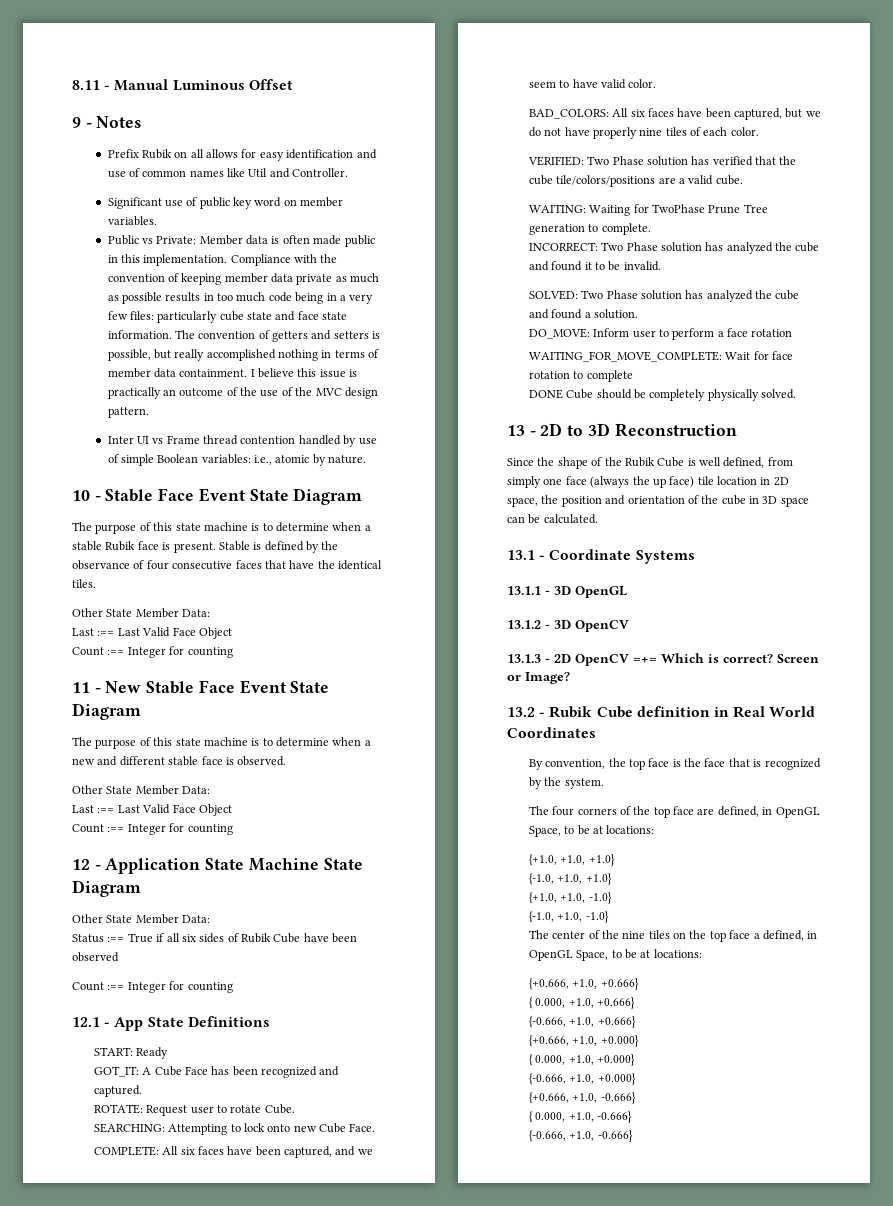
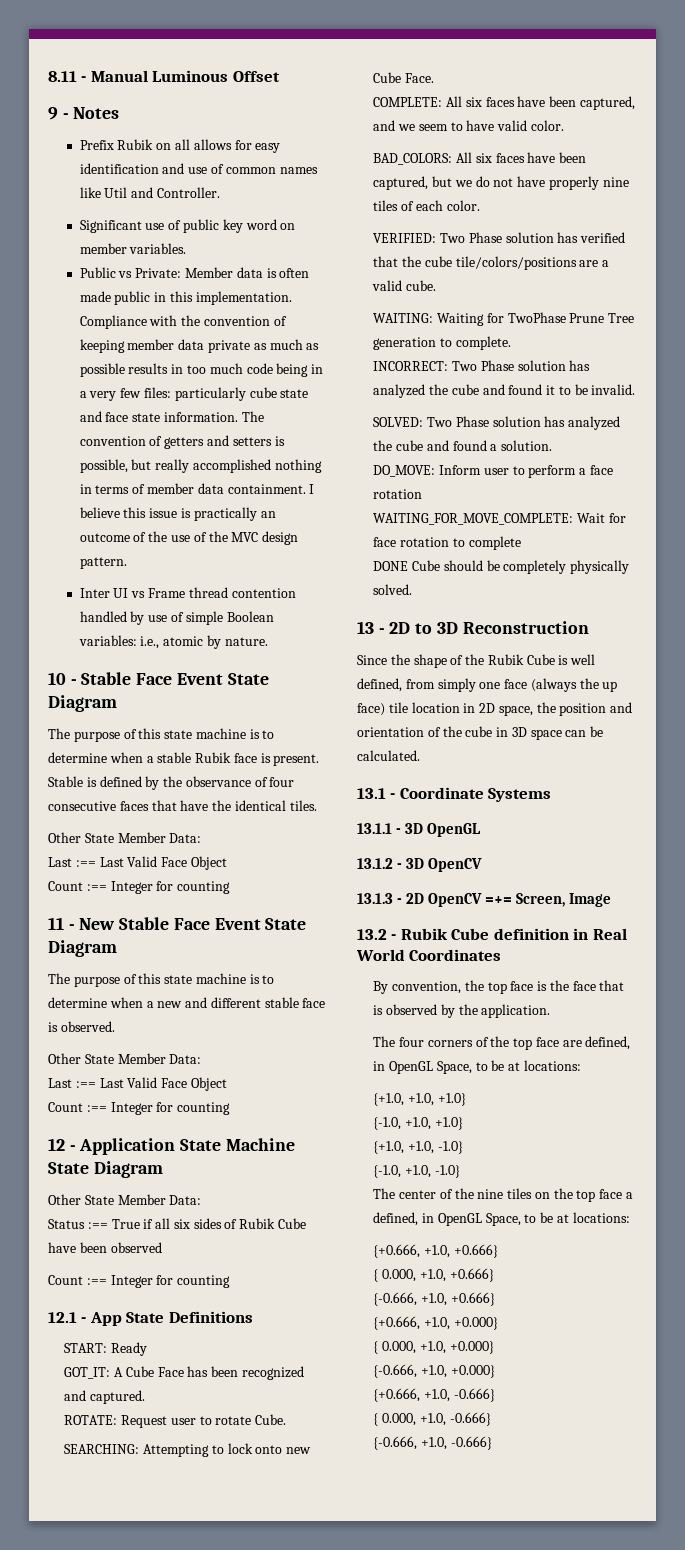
[661,653,819,663] [507,672,570,684] Which is correct? Screen or Image? -> [516,893,612,907] Screen, Image
[764,758,821,770] [528,777,604,789] recognized by the system. -> [386,1004,551,1018] observed by the application.

